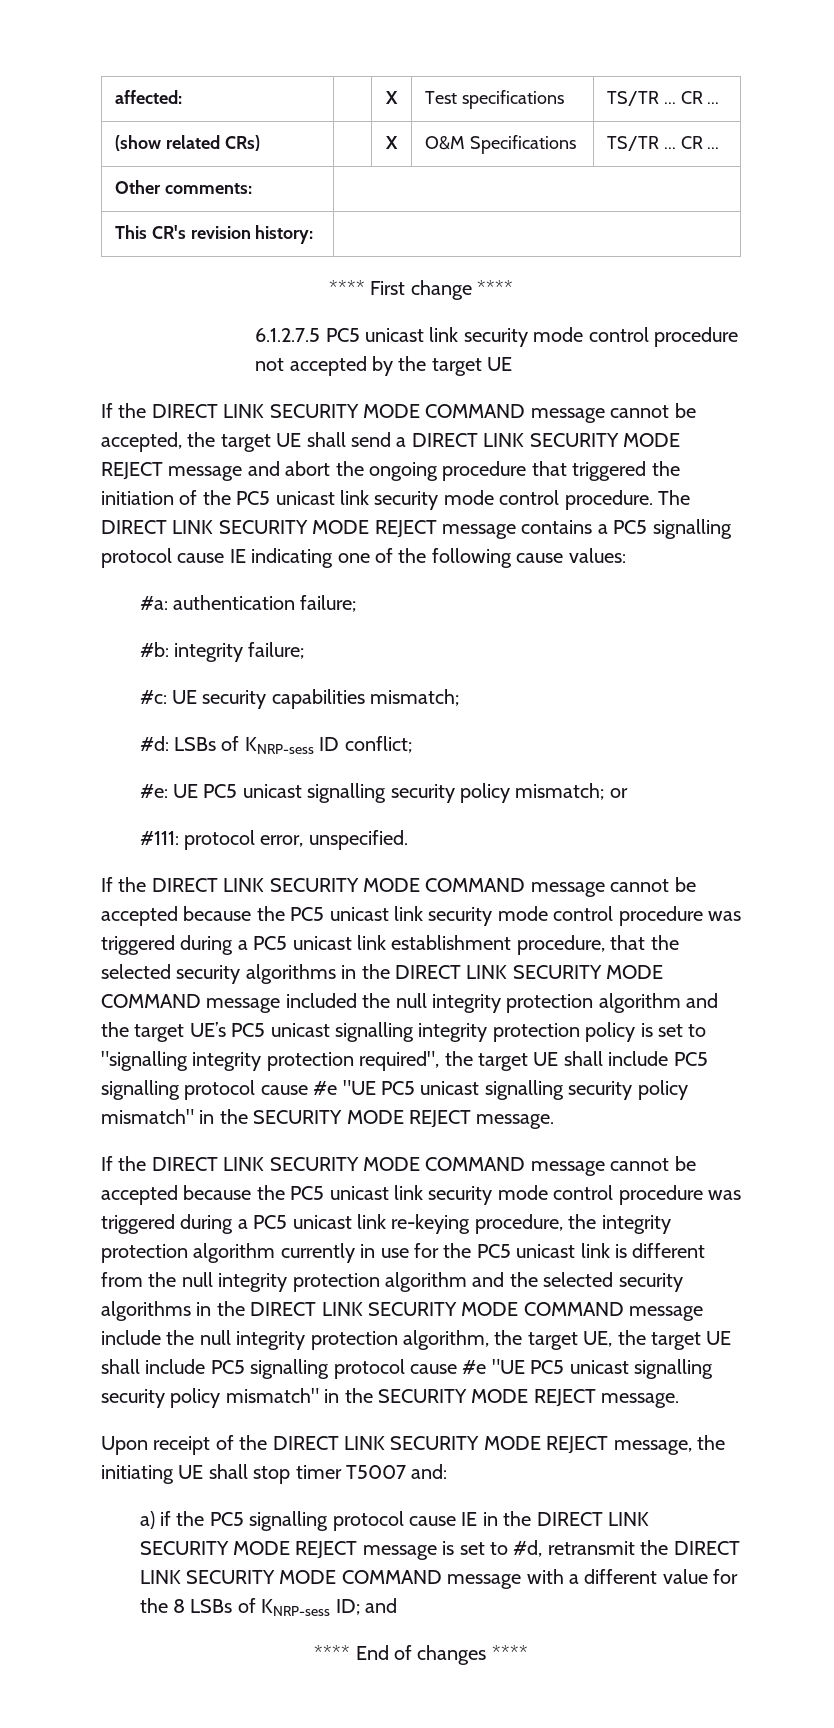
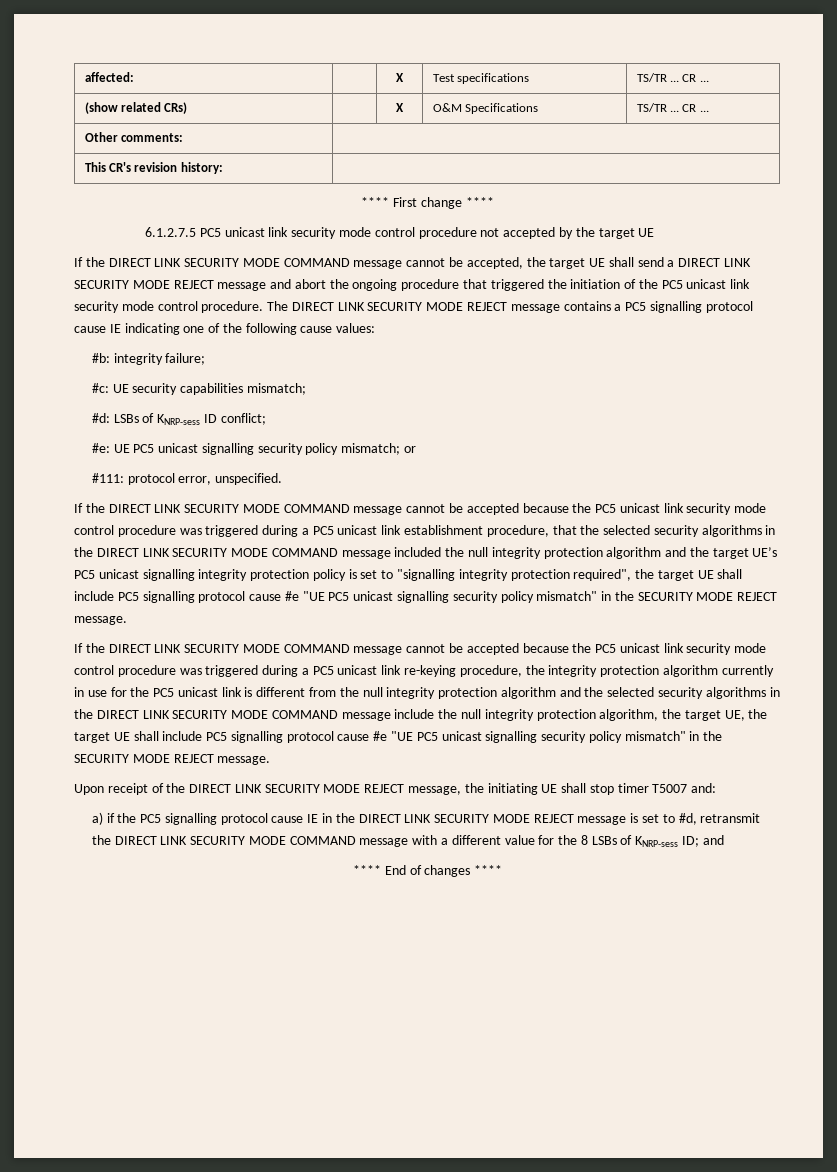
[139,595,357,612] // #a: authentication failure; -> (376, 328) none

